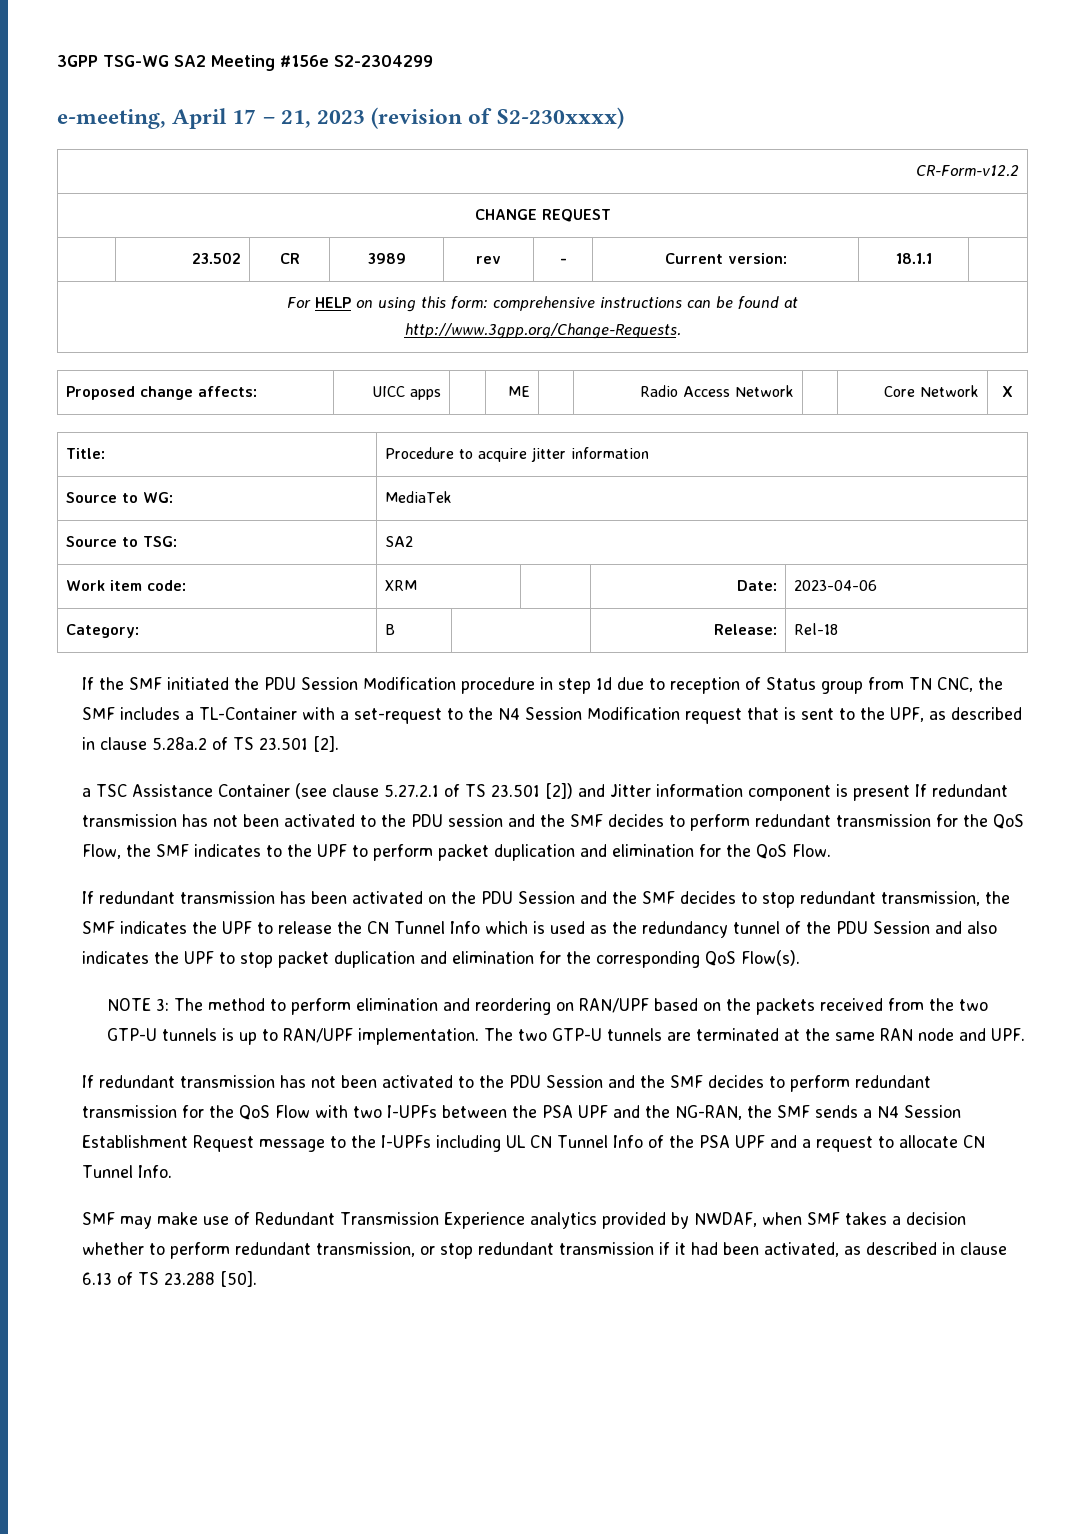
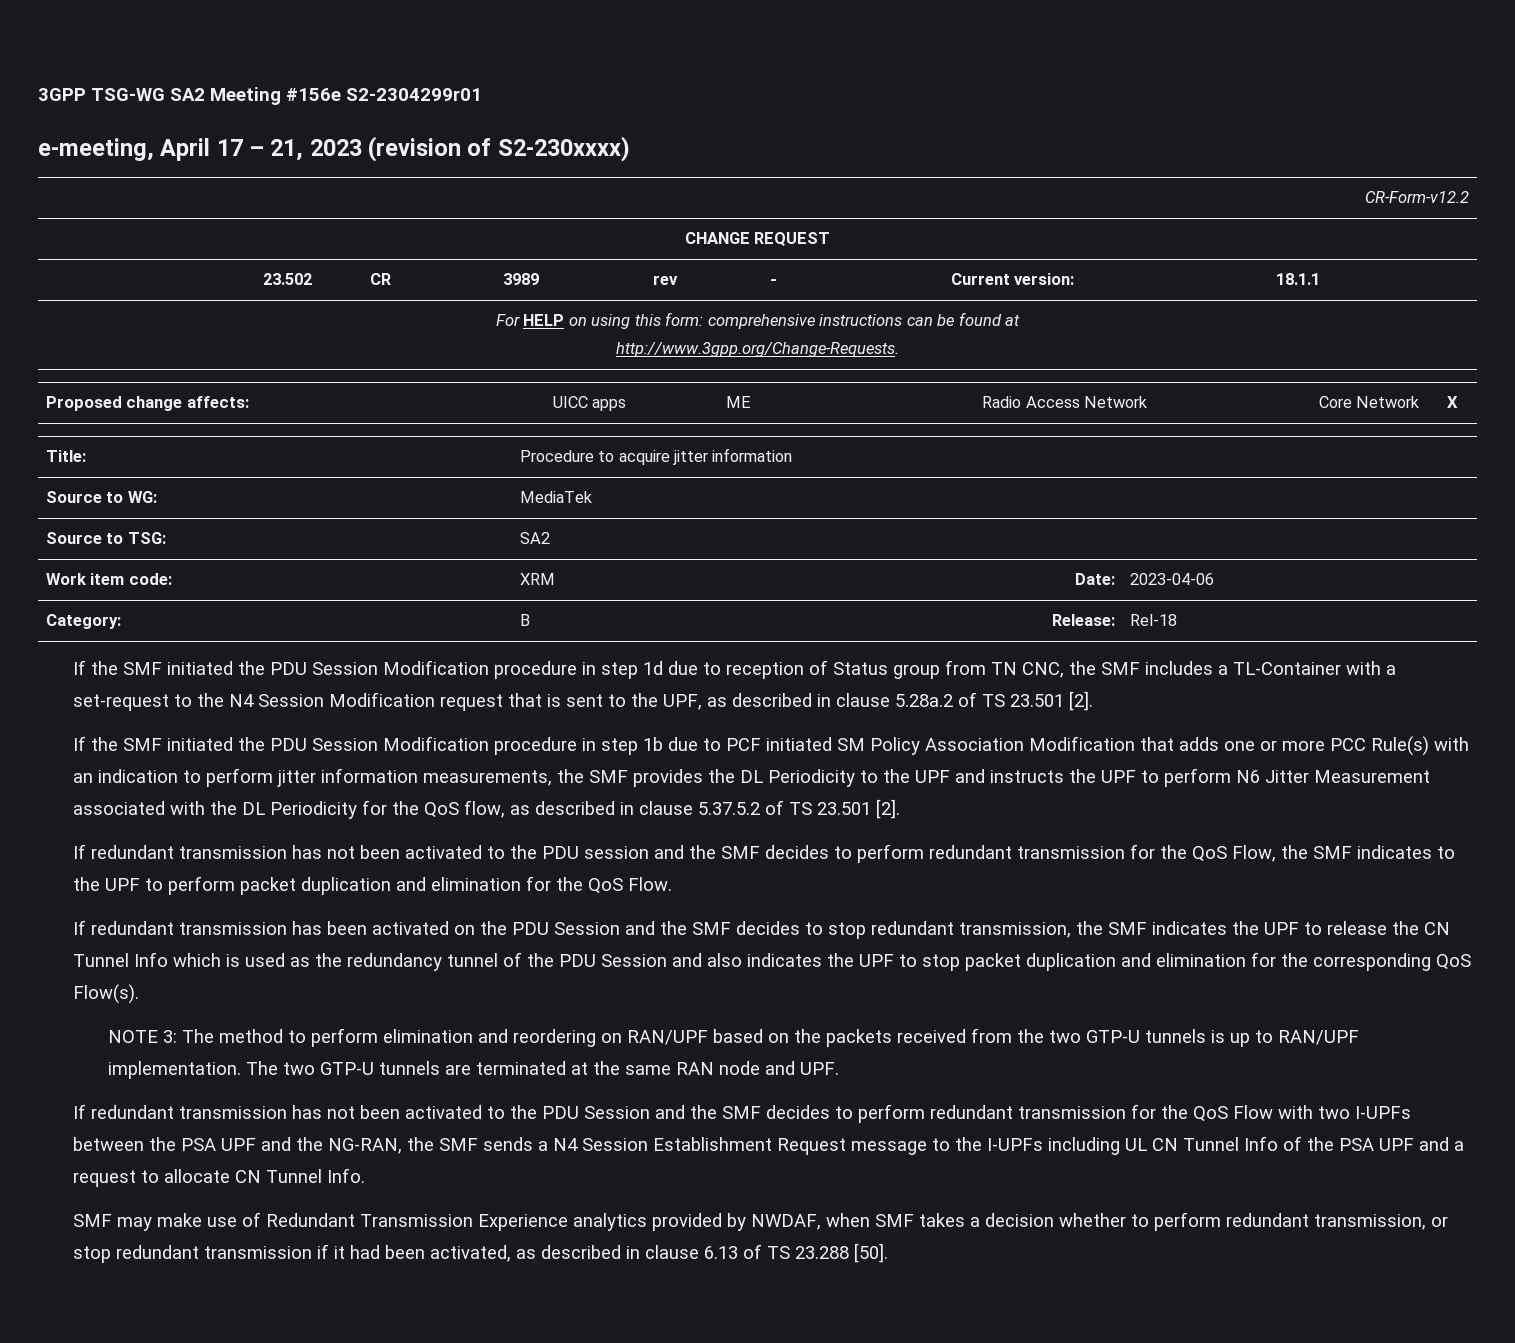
[334,55,433,67] S2-2304299 -> [346,88,482,101] S2-2304299r01
[82,783,911,801] a TSC Assistance Container (see clause 5.27.2.1 of TS 23.501 [2]) and Jitter information component is present -> [73,736,1470,756] [73,768,1431,787] [73,799,901,819] If the SMF initiated the PDU Session Modification procedure in step 1b due to PCF initiated SM Policy Association Modification that adds one or more PCC Rule(s) with an indication to perform jitter information measurements, the SMF provides the DL Periodicity to the UPF and instructs the UPF to perform N6 Jitter Measurement associated with the DL Periodicity for the QoS flow, as described in clause 5.37.5.2 of TS 23.501 [2]. //

